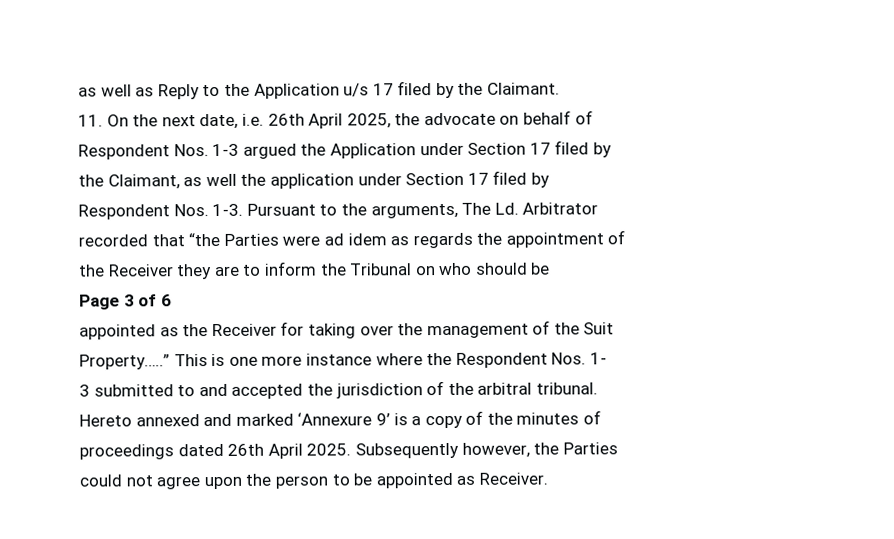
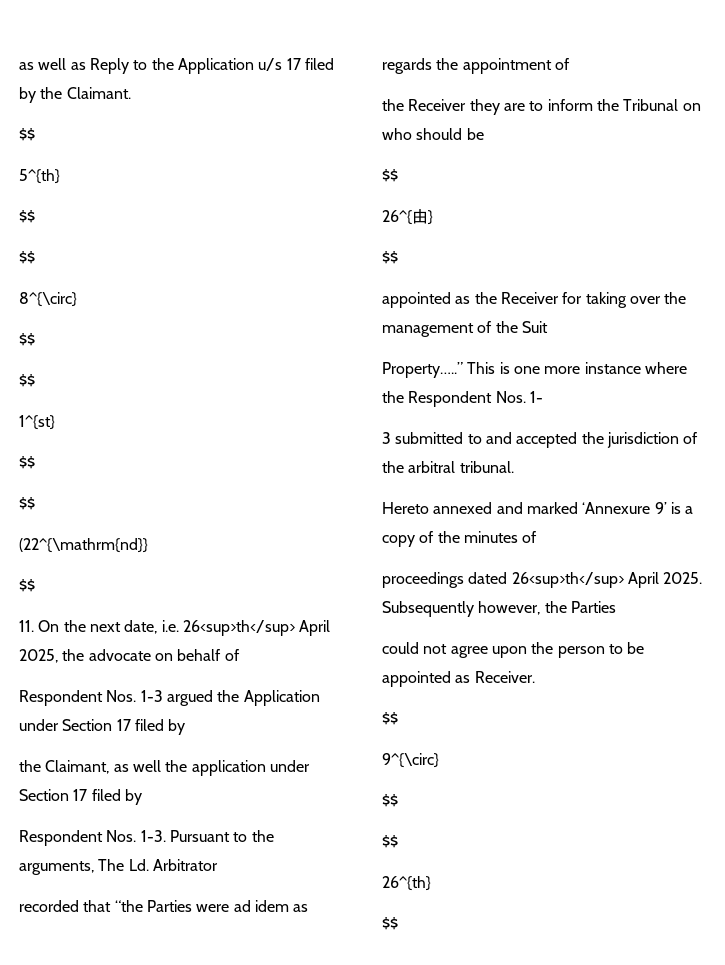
(561, 88) none -> [19,128,35,141] [19,169,60,184] [19,210,35,223] [19,251,35,264] [19,292,77,307] [19,333,35,346] [19,374,35,387] [19,415,55,430] [19,456,35,469] [19,497,35,510] [19,538,148,553] [19,579,35,592] // $$ // 5^{th} // $$ // $$ // 8^{\circ} // $$ // $$ // 1^{st} // $$ // $$ // (22^{\mathrm{nd}} // $$
[267,113,305,126] 26th -> [182,620,295,636] 26<sup>th</sup>
[79,294,172,310] Page 3 of 6 -> [382,169,398,182] [382,209,433,225] [382,251,398,264] $$ // 26^{由} // $$
[227,443,265,456] 26th -> [511,572,624,588] 26<sup>th</sup>
(548, 478) none -> [382,712,398,725] [382,753,439,768] [382,794,398,807] [382,835,398,848] [382,876,431,891] [382,917,398,930] // $$ // 9^{\circ} // $$ // $$ // 26^{th} // $$

